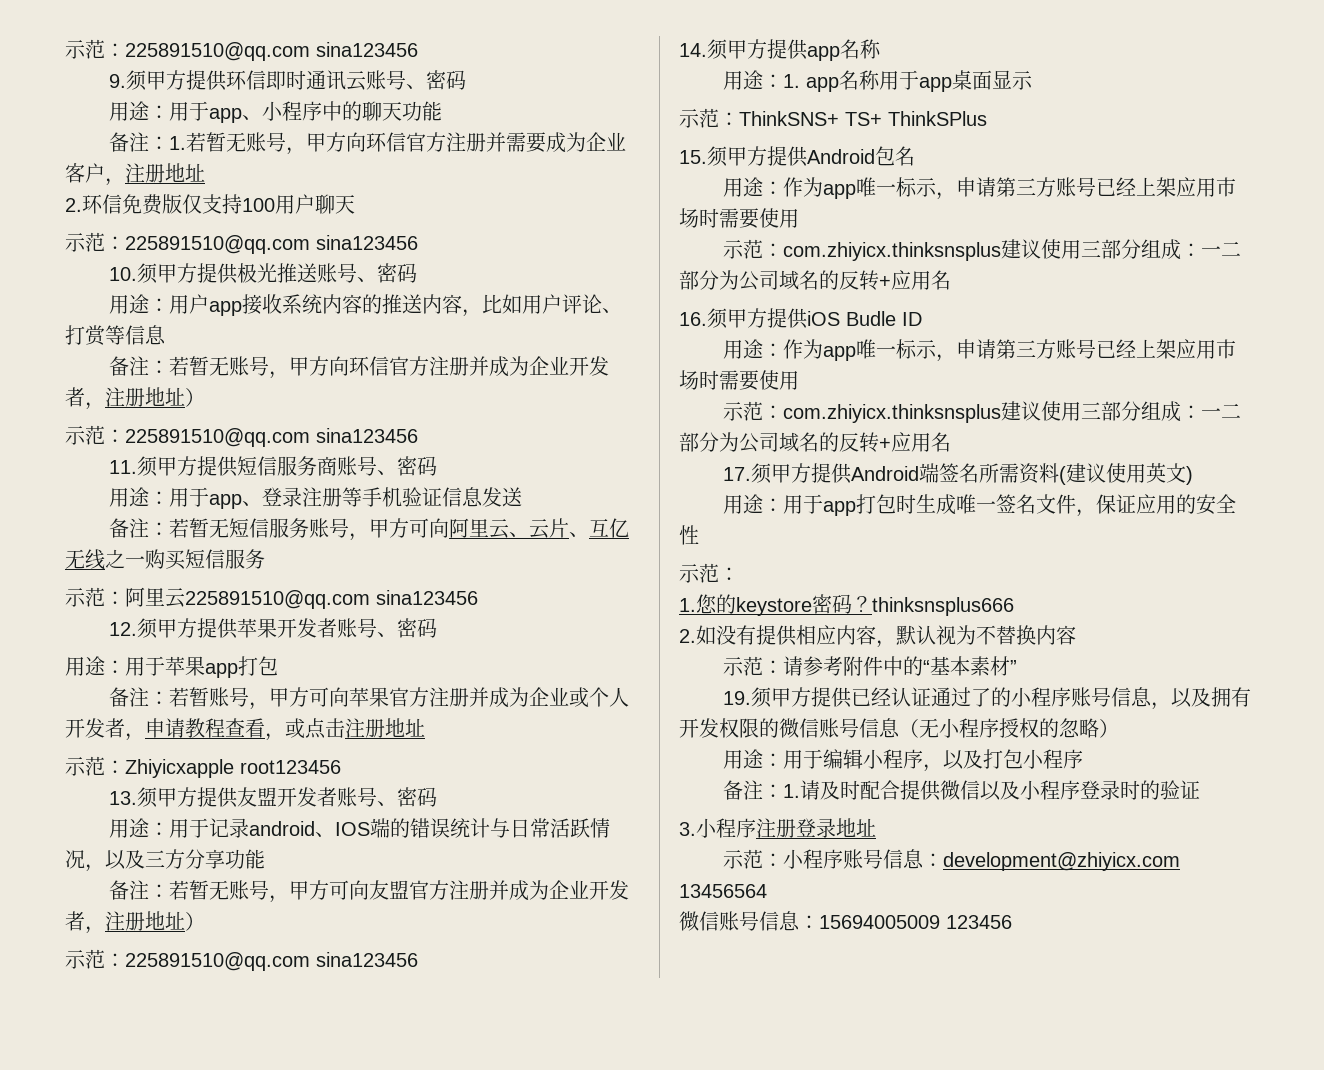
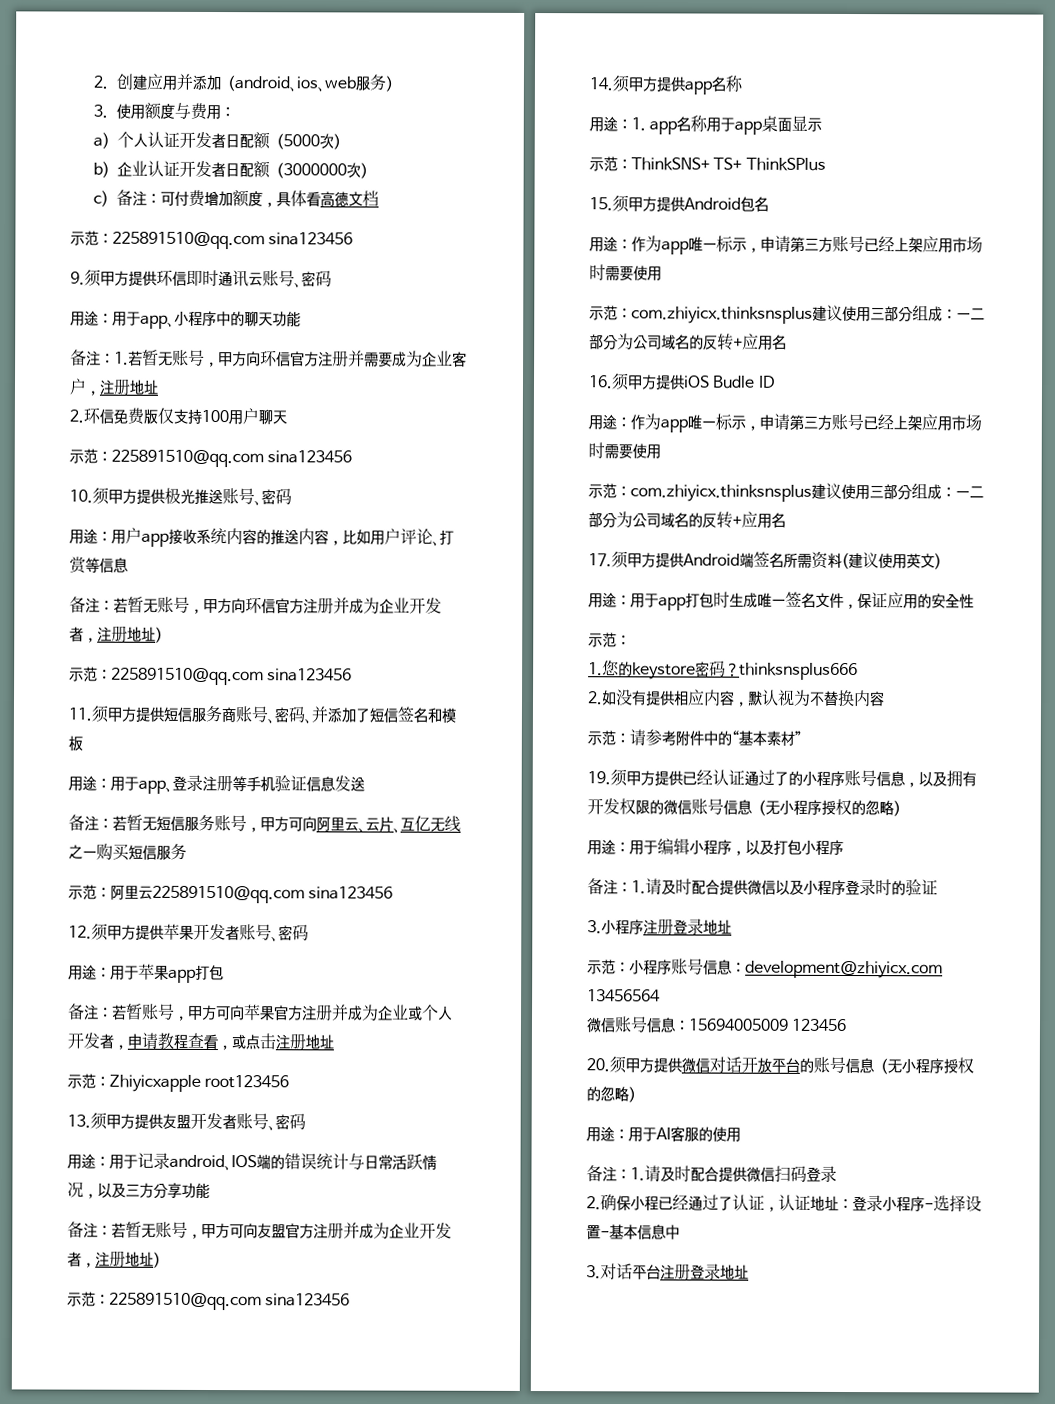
(65, 49) none -> [93,73,401,92] [93,102,236,120] [93,131,349,150] [93,160,376,179] [93,189,380,208] 2.创建应用并添加（android、ios、web服务） // 3.使用额度与费用： // a)个人认证开发者日配额（5000次） // b)企业认证开发者日配额（3000000次） // c)备注：可付费增加额度，具体看高德文档 //
(438, 466) none -> [304,706,456,724] [68,735,83,751] 、并添加了短信签名和模板
(1012, 922) none -> [586,1056,974,1075] [586,1086,643,1103] [586,1126,741,1142] [586,1165,837,1182] [586,1194,982,1212] [586,1224,680,1240] [586,1263,749,1280] // 20.须甲方提供微信对话开放平台的账号信息（无小程序授权的忽略） // 用途：用于AI客服的使用 // 备注：1.请及时配合提供微信扫码登录 // 2.确保小程已经通过了认证，认证地址：登录小程序-选择设置-基本信息中 // 3.对话平台注册登录地址

